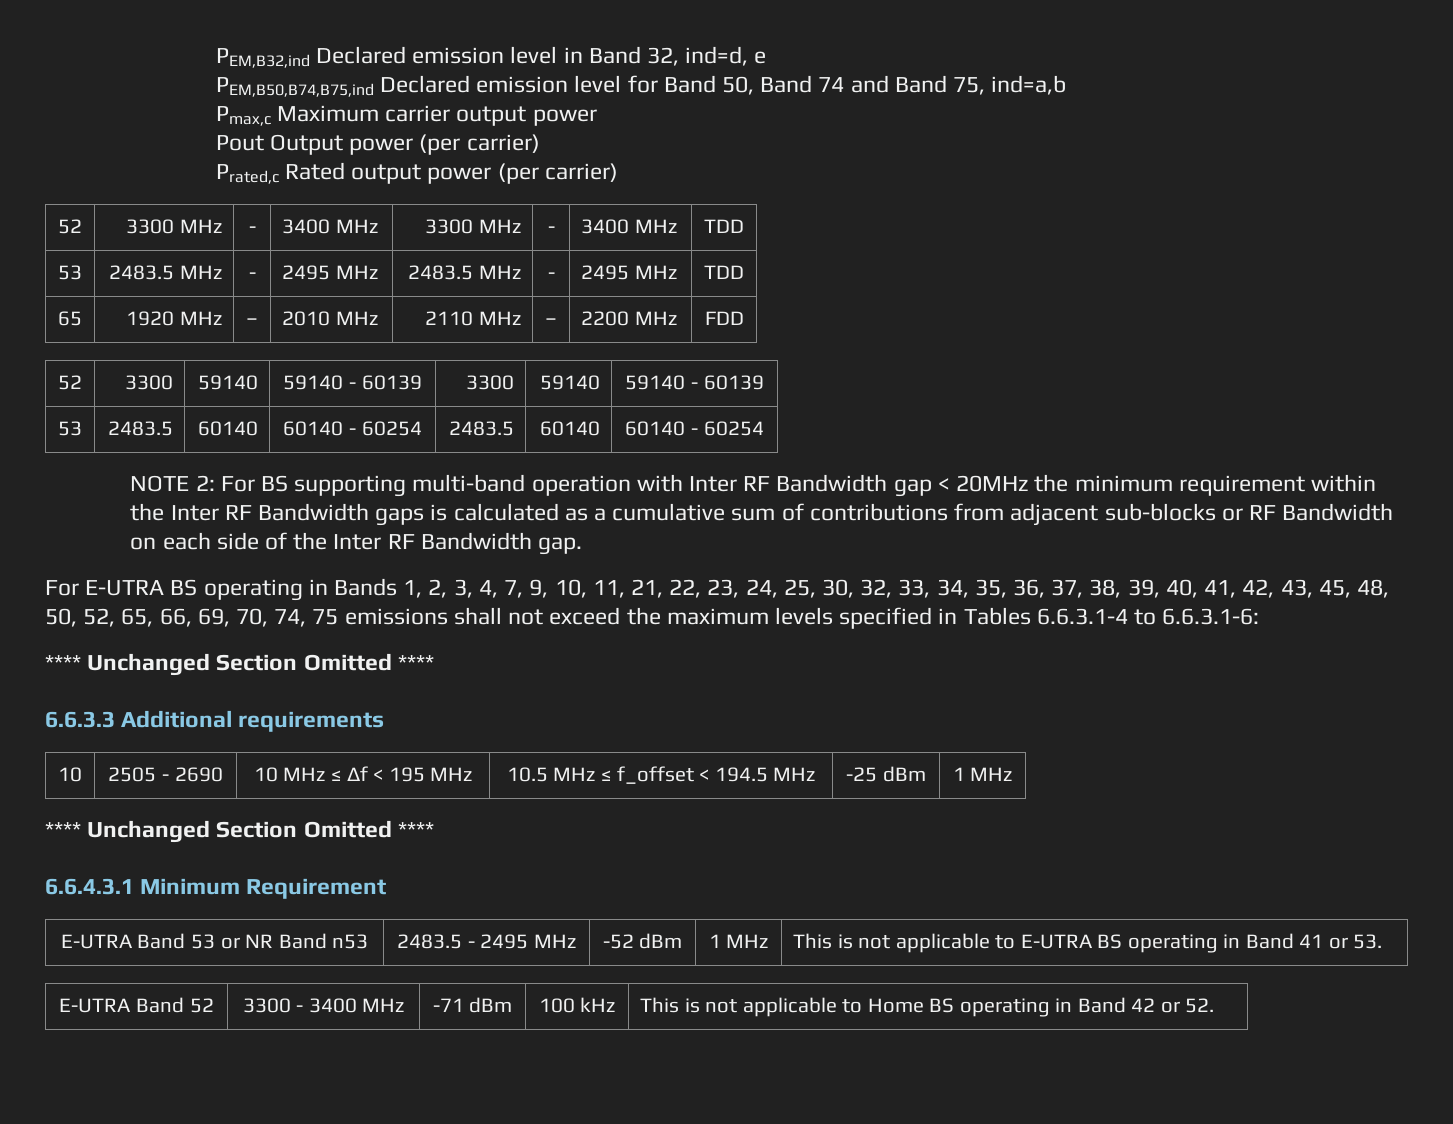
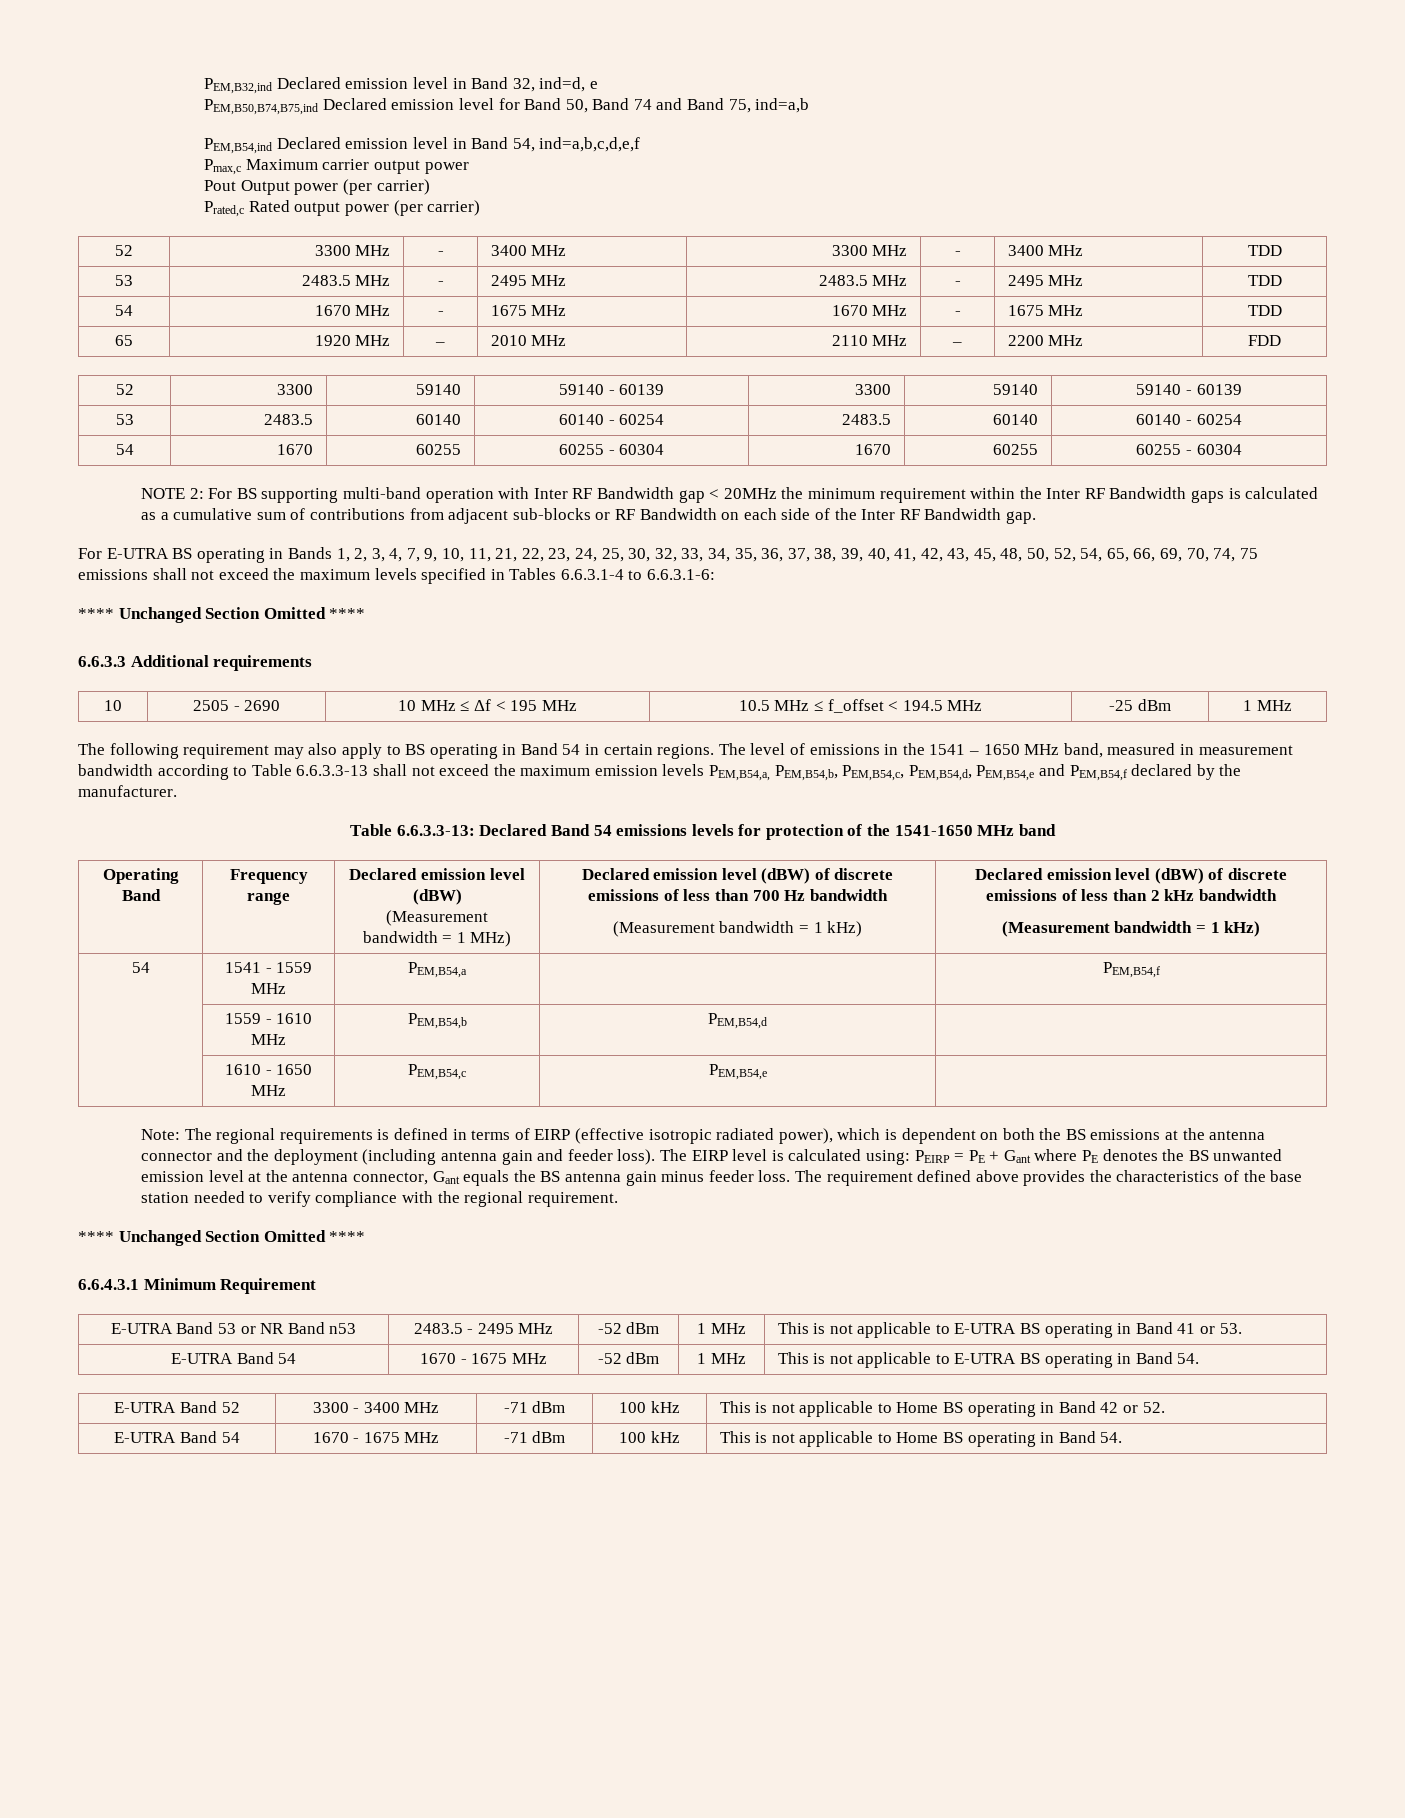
(1067, 85) none -> [204,137,641,154] // PEM,B54,ind Declared emission level in Band 54, ind=a,b,c,d,e,f
(744, 272) none -> [115,305,133,316] [314,305,391,316] [437,311,444,316] [490,305,567,316] [831,305,908,316] [954,311,961,316] [1007,305,1084,316] [1247,305,1282,316] // 54 | 1670 MHz | - | 1675 MHz | 1670 MHz | - | 1675 MHz | TDD
(764, 428) none -> [115,444,134,455] [277,444,314,455] [416,444,462,455] [558,444,665,455] [855,444,892,455] [993,444,1039,455] [1136,444,1242,455] // 54 | 1670 | 60255 | 60255 - 60304 | 1670 | 60255 | 60255 - 60304
(116, 617) none -> [1080,548,1103,562] 54,
(1013, 774) none -> [78,743,1293,759] [78,764,1242,781] [78,785,177,797] [350,824,1056,840] [102,868,179,884] [121,889,161,901] [229,869,308,884] [247,892,290,905] [349,868,525,880] [412,889,462,905] [386,910,488,926] [362,931,512,947] [581,868,894,884] [588,889,888,901] [612,921,863,937] [975,868,1287,884] [986,889,1277,901] [1001,921,1261,937] [131,962,150,973] [224,962,313,973] [251,983,286,994] [408,962,467,978] [1102,962,1160,978] [224,1013,313,1024] [251,1034,286,1045] [407,1013,467,1029] [708,1013,767,1029] [224,1064,313,1075] [251,1085,286,1096] [408,1064,466,1080] [708,1064,767,1080] [141,1128,1266,1144] [141,1149,1283,1165] [141,1170,1303,1186] [141,1191,618,1207] // The following requirement may also apply to BS operating in Band 54 in certain regions. The level of emissions in the 1541 – 1650 MHz band, measured in measurement bandwidth according to Table 6.6.3.3-13 shall not exceed the maximum emission levels PEM,B54,a, PEM,B54,b, PEM,B54,c, PEM,B54,d, PEM,B54,e and PEM,B54,f declared by the manufacturer. // Table 6.6.3.3-13: Declared Band 54 emissions levels for protection of the 1541-1650 MHz band // Operating Band | Frequency range | Declared emission level (dBW) // (Measurement bandwidth = 1 MHz) | Declared emission level (dBW) of discrete emissions of less than 700 Hz bandwidth // (Measurement bandwidth = 1 kHz) | Declared emission level (dBW) of discrete emissions of less than 2 kHz bandwidth // (Measurement bandwidth = 1 kHz) // 54 | 1541 - 1559 MHz | PEM,B54,a | | PEM,B54,f // | 1559 - 1610 MHz | PEM,B54,b | PEM,B54,d | // | 1610 - 1650 MHz | PEM,B54,c | PEM,B54,e | // Note: The regional requirements is defined in terms of EIRP (effective isotropic radiated power), which is dependent on both the BS emissions at the antenna connector and the deployment (including antenna gain and feeder loss). The EIRP level is calculated using: PEIRP = PE + Gant where PE denotes the BS unwanted emission level at the antenna connector, Gant equals the BS antenna gain minus feeder loss. The requirement defined above provides the characteristics of the base station needed to verify compliance with the regional requirement.
(1383, 941) none -> [170,1352,297,1364] [420,1353,547,1364] [597,1352,660,1364] [697,1353,746,1364] [777,1352,1200,1368] // E-UTRA Band 54 | 1670 - 1675 MHz | -52 dBm | 1 MHz | This is not applicable to E-UTRA BS operating in Band 54.
(1215, 1005) none -> [114,1431,240,1443] [312,1432,440,1443] [503,1431,566,1443] [619,1431,680,1443] [719,1431,1123,1447] // E-UTRA Band 54 | 1670 - 1675 MHz | -71 dBm | 100 kHz | This is not applicable to Home BS operating in Band 54.

